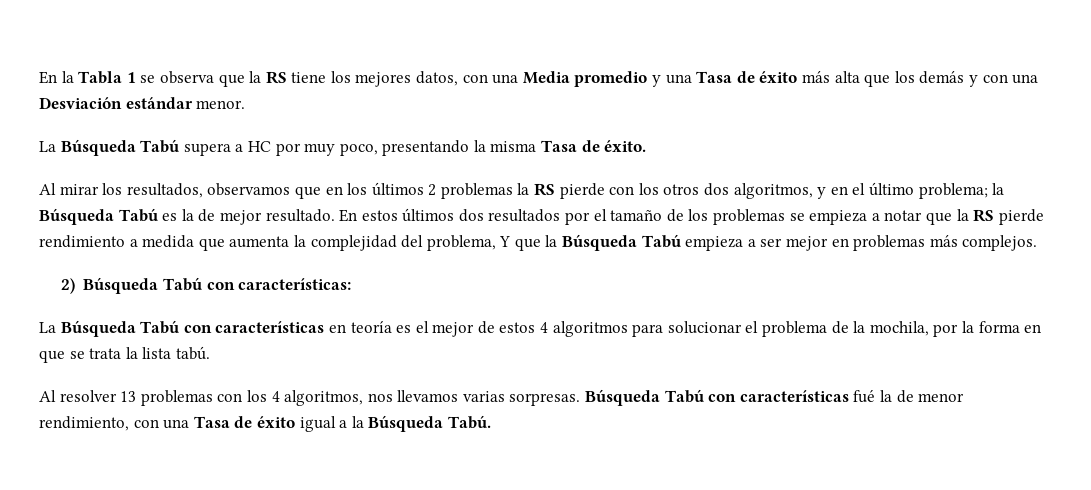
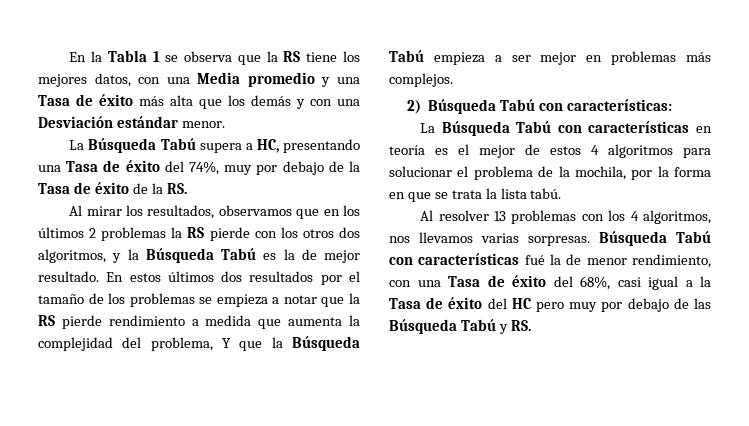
[247,140,647,156] HC por muy poco, presentando la misma Tasa de éxito. -> [256,139,360,153] [38,160,360,175] [38,182,187,194] HC, presentando una Tasa de éxito del 74%, muy por debajo de la Tasa de éxito de la RS.
[830,182,988,199] en el último problema; -> (122, 258) none
[299,415,491,432] igual a la Búsqueda Tabú. -> [553,276,711,290] [389,297,711,312] [389,319,531,334] del 68%, casi igual a la Tasa de éxito del HC pero muy por debajo de las Búsqueda Tabú y RS.

